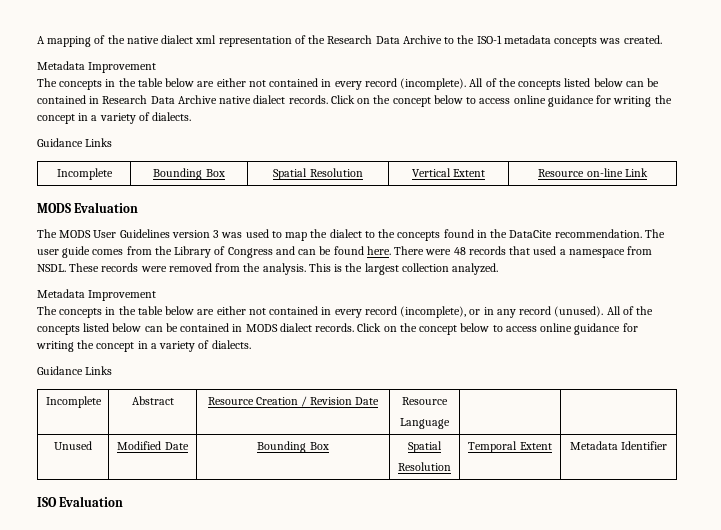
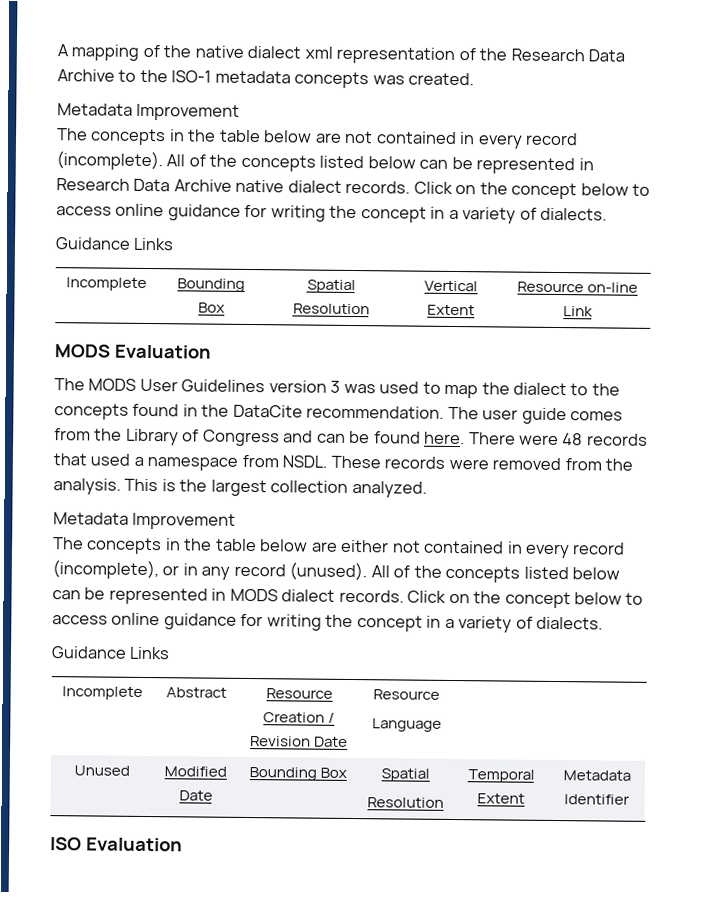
[216,78,246,87] either -> (342, 137) none
[37,95,86,104] contained -> [476,157,576,175] represented
[180,323,230,332] contained -> [108,587,208,605] represented

